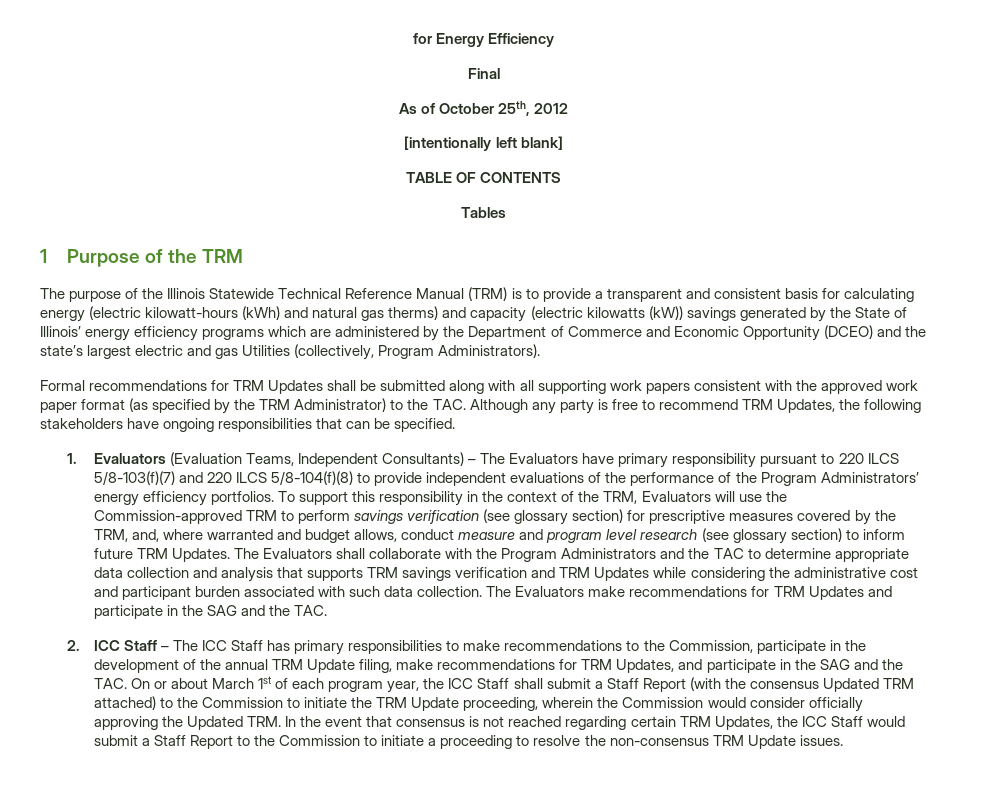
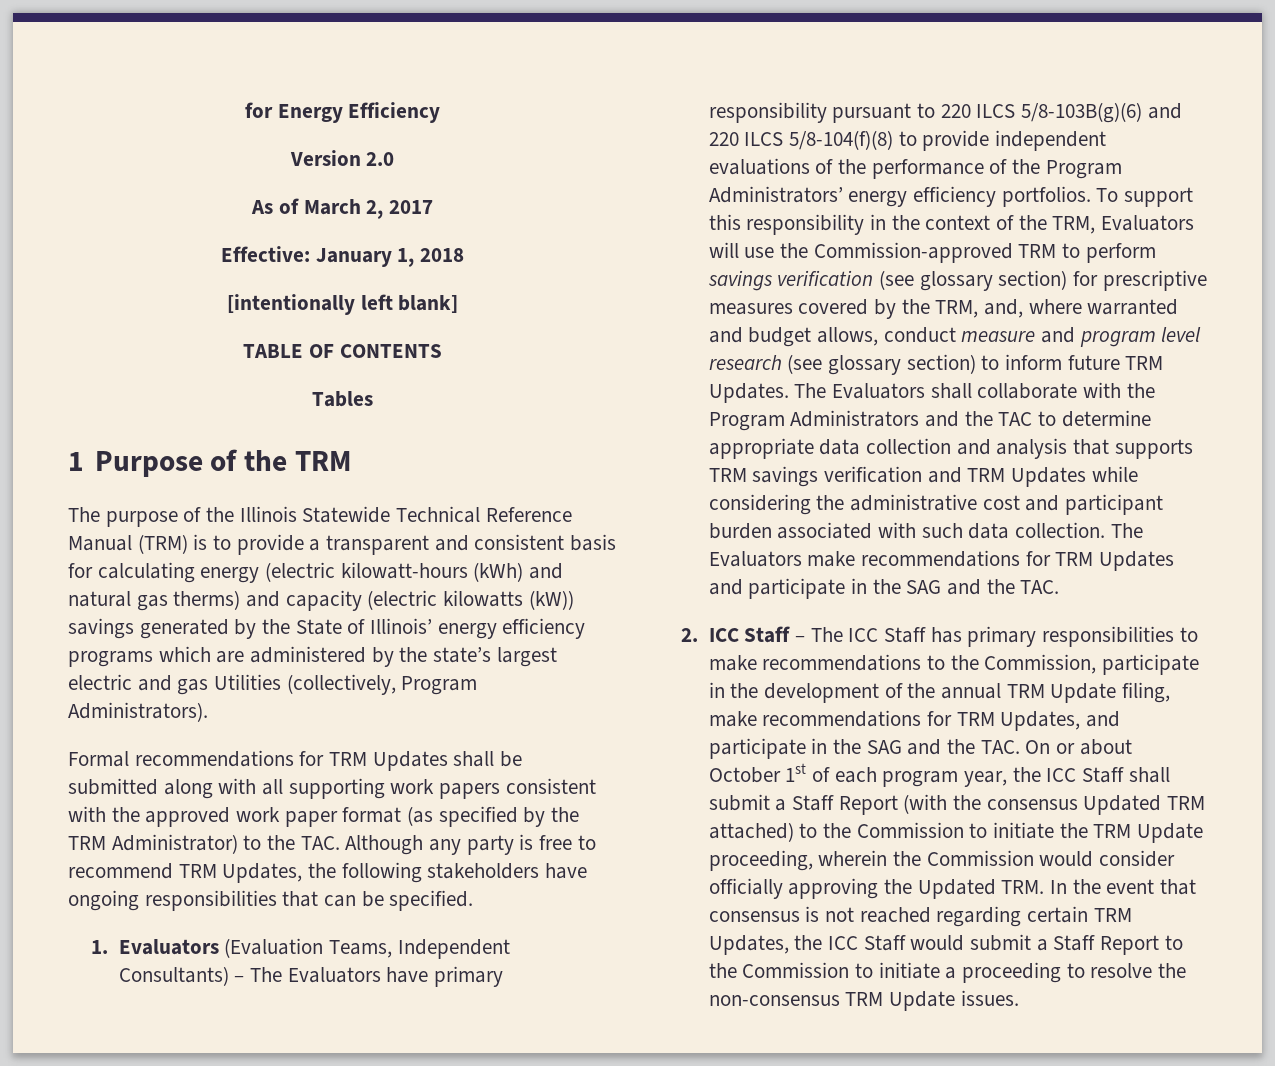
[467,68,500,79] Final -> [289,150,395,166] Version 2.0
[439,101,569,116] October 25th, 2012 -> [303,199,433,219] [220,246,465,267] March 2, 2017 // Effective: January 1, 2018
[468,325,926,341] Department of Commerce and Economic Opportunity (DCEO) and the -> (428, 654) none
[93,471,175,485] 5/8-103(f)(7) -> [1021,102,1143,123] 5/8-103B(g)(6)
[212,678,255,689] March -> [708,767,781,783] October

